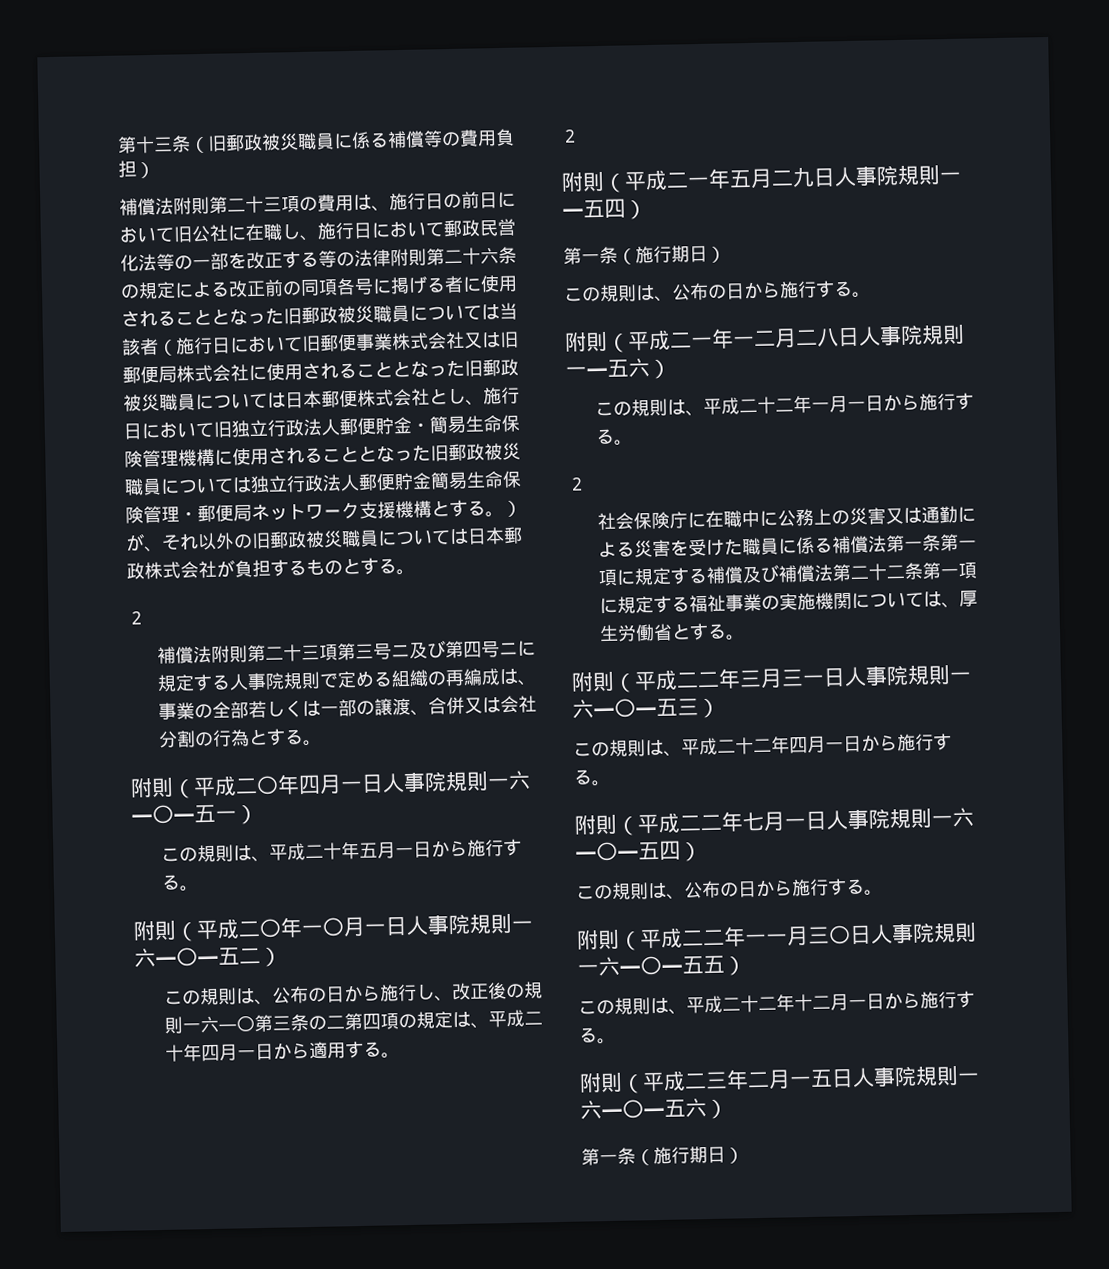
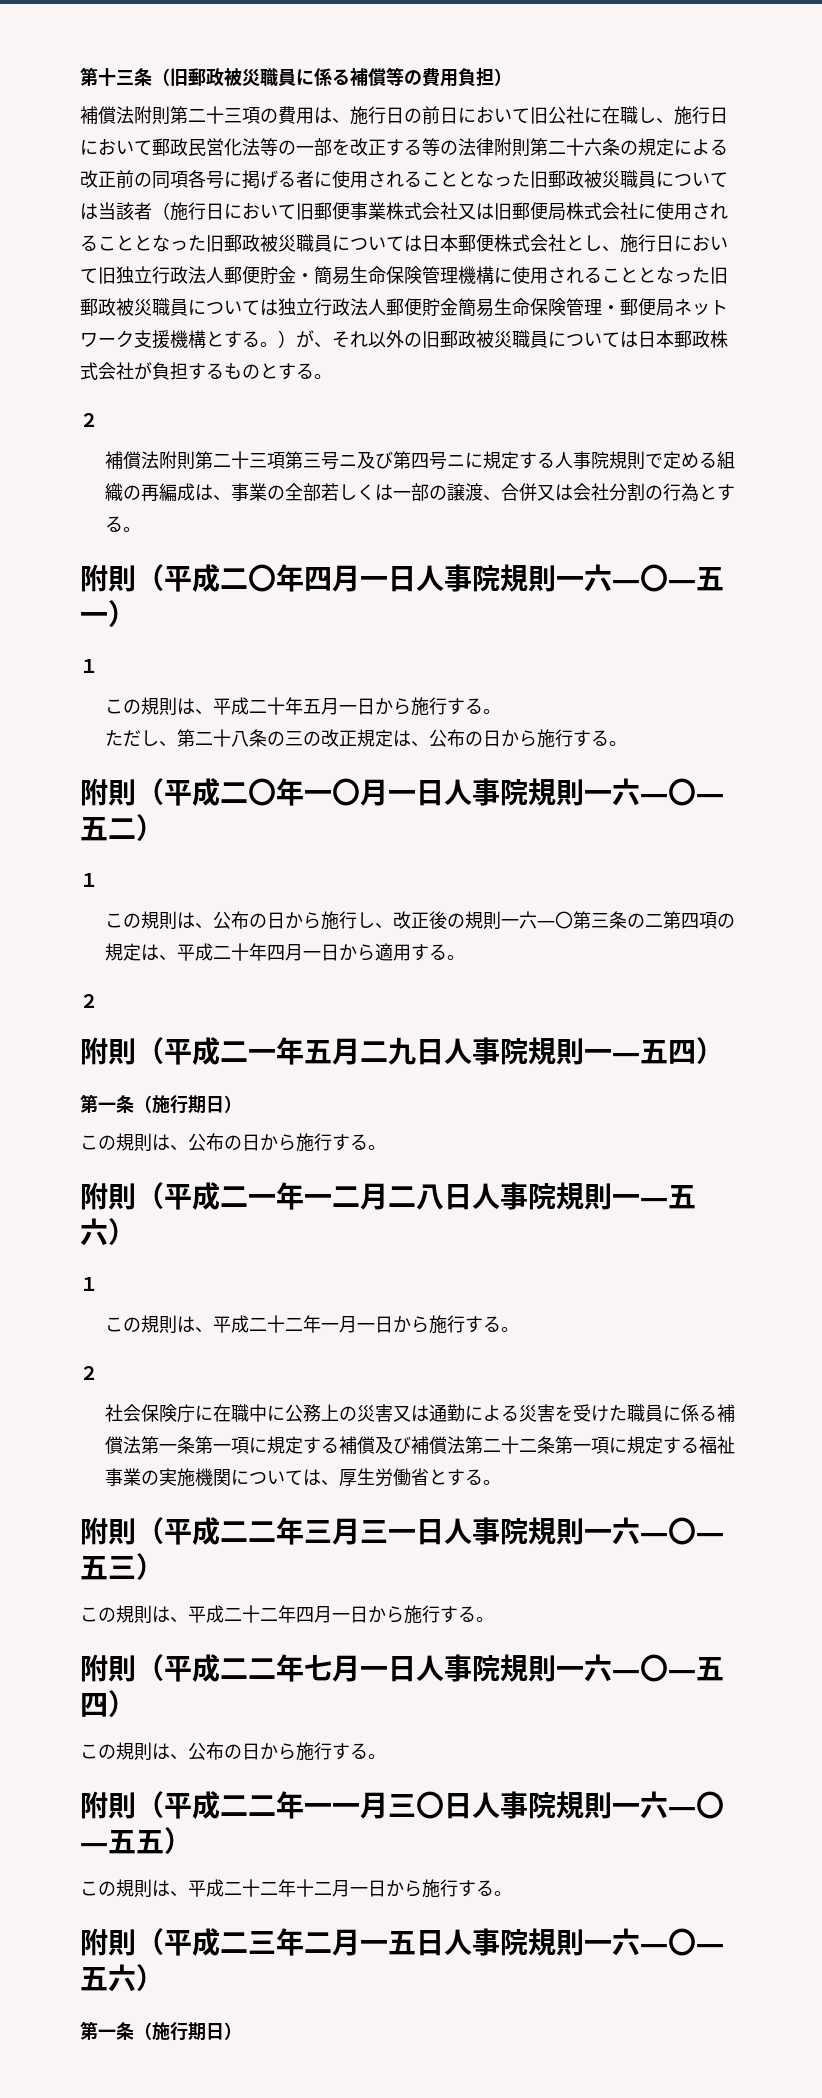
(258, 814) none -> [80,659,98,673] // １
(199, 888) none -> [105,729,628,748] // ただし、第二十八条の三の改正規定は、公布の日から施行する。
(282, 956) none -> [80,873,98,887] // １
(671, 369) none -> [80,1277,98,1291] // １

